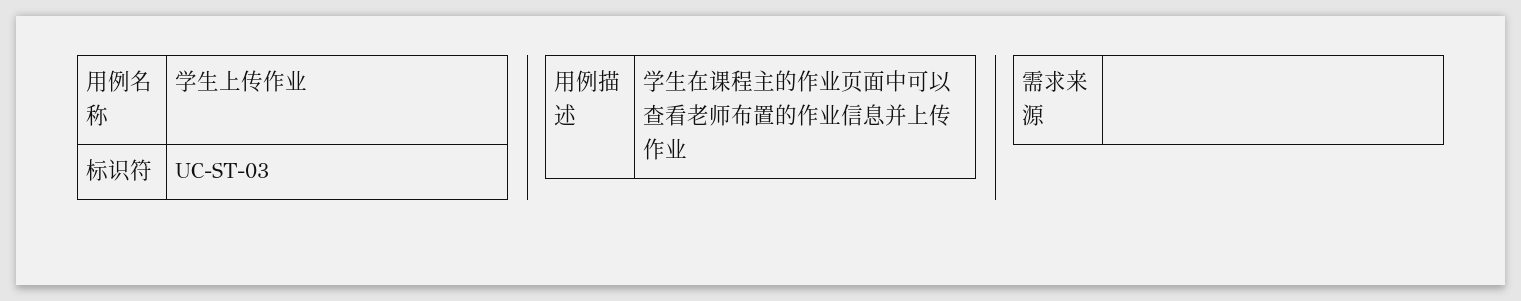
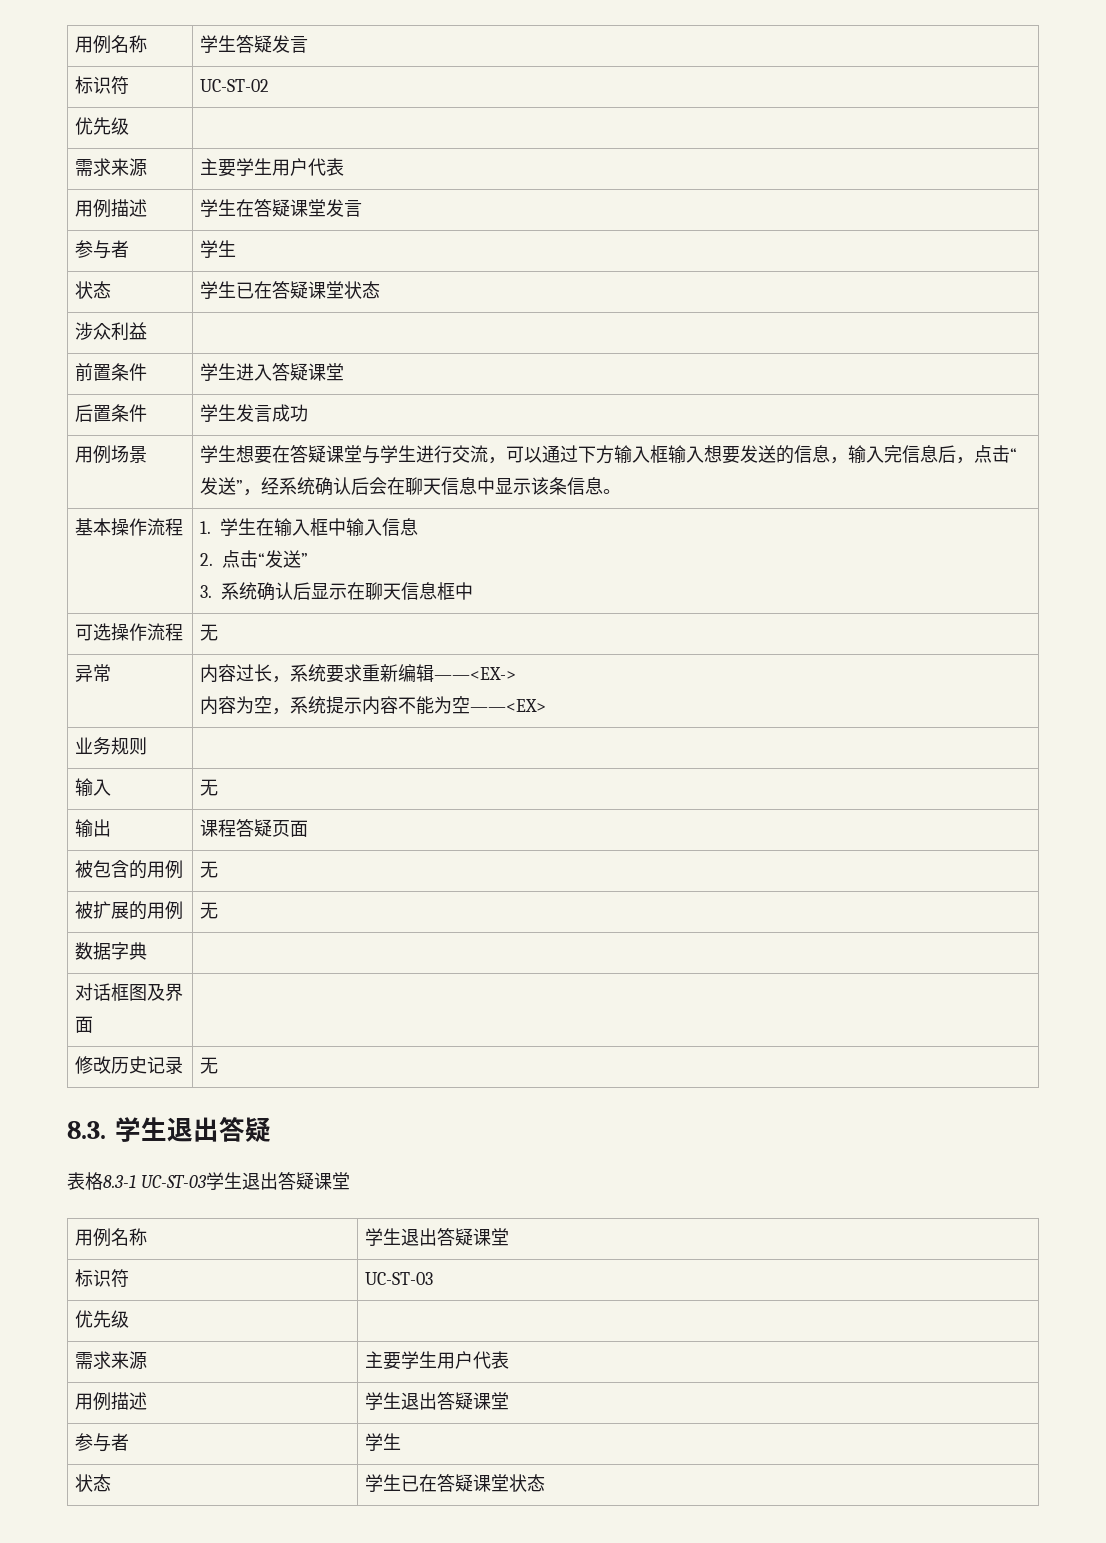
[85,70,152,92] [85,104,109,126] [174,70,307,92] [85,159,152,182] [174,162,269,179] [553,70,620,92] [553,104,576,126] [642,70,951,93] [642,104,951,126] [642,138,687,160] [1021,70,1088,92] [1021,104,1045,126] 用例名称 | 学生上传作业 // 标识符 | UC-ST-03 // 用例描述 | 学生在课程主的作业页面中可以查看老师布置的作业信息并上传作业 // 需求来源 | -> [75,35,148,54] [200,35,309,53] [75,76,130,95] [200,79,270,92] [75,117,130,135] [75,158,148,177] [200,158,345,177] [75,199,148,218] [200,199,363,217] [75,240,130,259] [200,240,237,258] [75,281,112,299] [200,281,381,299] [75,322,148,340] [75,363,148,381] [200,363,345,381] [75,404,148,422] [200,404,309,422] [75,445,148,464] [200,445,1018,464] [200,477,622,496] [75,518,184,536] [200,518,419,537] [200,550,309,568] [200,582,474,601] [75,623,184,641] [200,624,219,641] [75,664,112,682] [200,664,517,683] [200,696,547,715] [75,737,148,755] [75,778,112,797] [200,779,219,796] [75,819,112,838] [200,819,309,837] [75,860,184,879] [200,861,219,878] [75,901,184,920] [200,902,219,919] [75,942,148,960] [75,983,184,1001] [75,1016,94,1033] [75,1056,184,1074] [200,1057,219,1074] [67,1117,271,1142] [67,1172,350,1190] [75,1228,148,1247] [365,1228,510,1246] [75,1269,130,1288] [365,1272,434,1285] [75,1310,130,1328] [75,1351,148,1370] [365,1351,510,1370] [75,1392,148,1411] [365,1392,510,1410] [75,1433,130,1452] [365,1433,402,1451] [75,1474,112,1492] [365,1474,546,1492] 用例名称 | 学生答疑发言 // 标识符 | UC-ST-02 // 优先级 | // 需求来源 | 主要学生用户代表 // 用例描述 | 学生在答疑课堂发言 // 参与者 | 学生 // 状态 | 学生已在答疑课堂状态 // 涉众利益 | // 前置条件 | 学生进入答疑课堂 // 后置条件 | 学生发言成功 // 用例场景 | 学生想要在答疑课堂与学生进行交流，可以通过下方输入框输入想要发送的信息，输入完信息后，点击“发送”，经系统确认后会在聊天信息中显示该条信息。 // 基本操作流程 | 1.学生在输入框中输入信息 // 2.点击“发送” // 3.系统确认后显示在聊天信息框中 // 可选操作流程 | 无 // 异常 | 内容过长，系统要求重新编辑——<EX-> // 内容为空，系统提示内容不能为空——<EX> // 业务规则 | // 输入 | 无 // 输出 | 课程答疑页面 // 被包含的用例 | 无 // 被扩展的用例 | 无 // 数据字典 | // 对话框图及界面 | // 修改历史记录 | 无 // 8.3.学生退出答疑 // 表格8.3-1 UC-ST-03学生退出答疑课堂 // 用例名称 | 学生退出答疑课堂 // 标识符 | UC-ST-03 // 优先级 | // 需求来源 | 主要学生用户代表 // 用例描述 | 学生退出答疑课堂 // 参与者 | 学生 // 状态 | 学生已在答疑课堂状态

